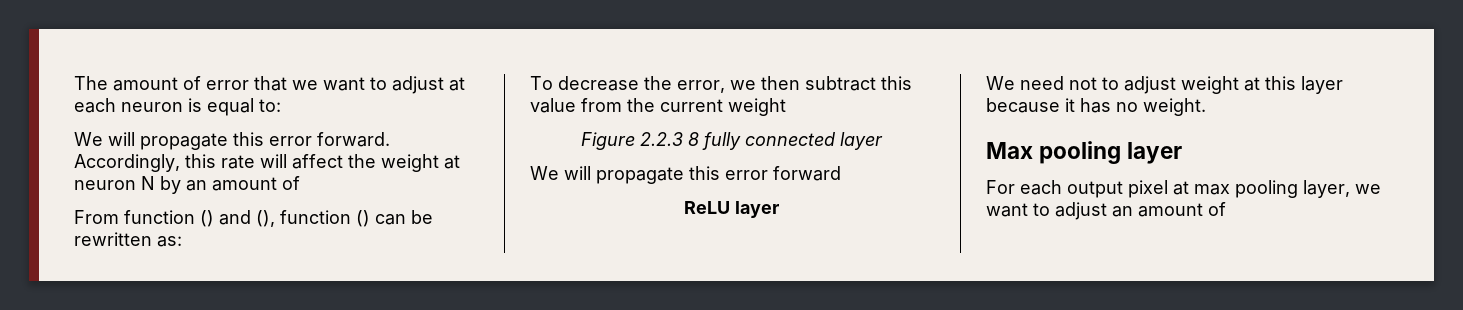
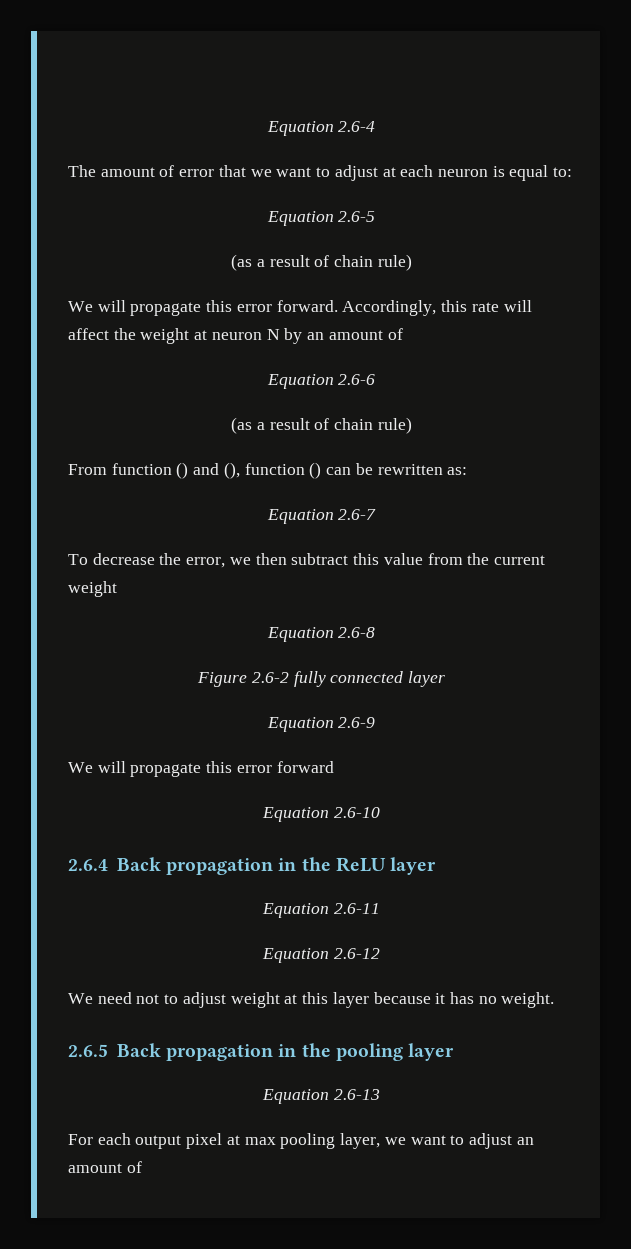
(74, 83) none -> [266,121,376,136] Equation 2.6-4 //
(281, 105) none -> [266,211,376,226] [231,254,412,271] // Equation 2.6-5 // (as a result of chain rule)
(300, 183) none -> [266,374,376,389] [231,417,412,434] // Equation 2.6-6 // (as a result of chain rule)
(182, 241) none -> [266,509,377,524] // Equation 2.6-7
(786, 107) none -> [266,627,376,642] // Equation 2.6-8
[640,132,699,146] 2.2.3 8 -> [251,672,289,683] 2.6-2
(883, 141) none -> [266,717,376,732] // Equation 2.6-9
[684,201,779,218] ReLU layer -> [262,807,380,822] [68,857,437,875] [262,903,380,918] [262,948,380,963] Equation 2.6-10 // 2.6.4 Back propagation in the ReLU layer // Equation 2.6-11 // Equation 2.6-12
[986,142,1033,159] Max -> [68,1043,331,1061] 2.6.5 Back propagation in the
(1183, 153) none -> [262,1089,380,1104] // Equation 2.6-13

